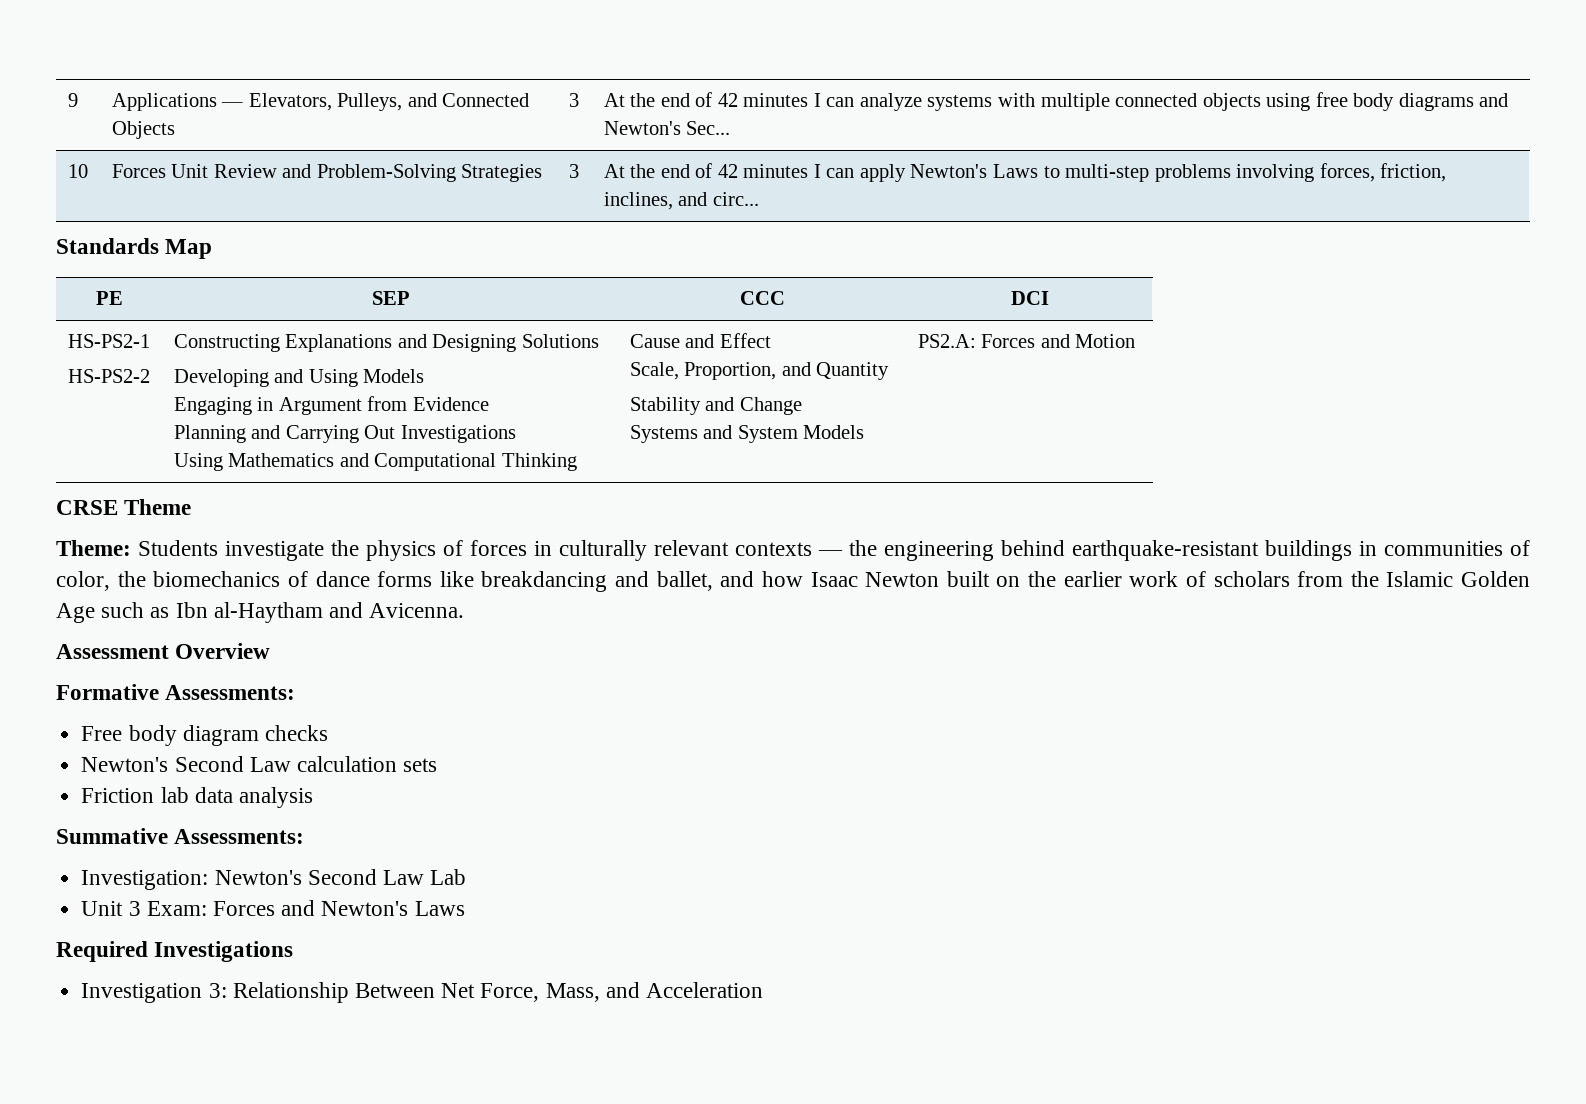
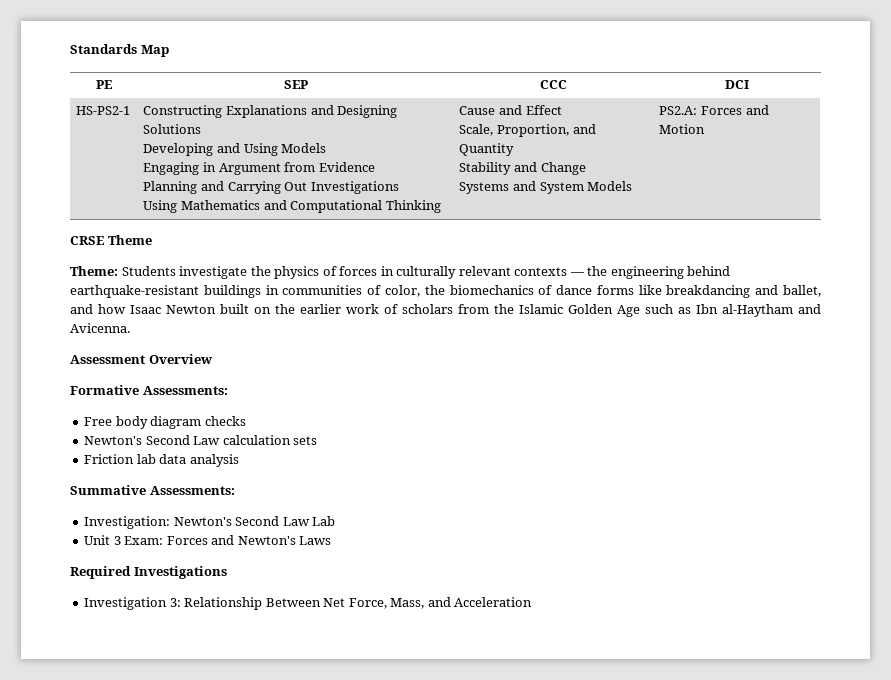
[67,93,78,107] [111,93,530,111] [111,121,175,139] [568,93,579,107] [603,92,1509,111] [603,121,731,135] [67,164,88,178] [111,164,543,182] [568,164,579,178] [603,163,1447,182] [603,192,759,210] 9 | Applications — Elevators, Pulleys, and Connected Objects | 3 | At the end of 42 minutes I can analyze systems with multiple connected objects using free body diagrams and Newton's Sec... // 10 | Forces Unit Review and Problem-Solving Strategies | 3 | At the end of 42 minutes I can apply Newton's Laws to multi-step problems involving forces, friction, inclines, and circ... // -> (70, 49) none
[67,369,150,383] // HS-PS2-2 -> (131, 110) none

